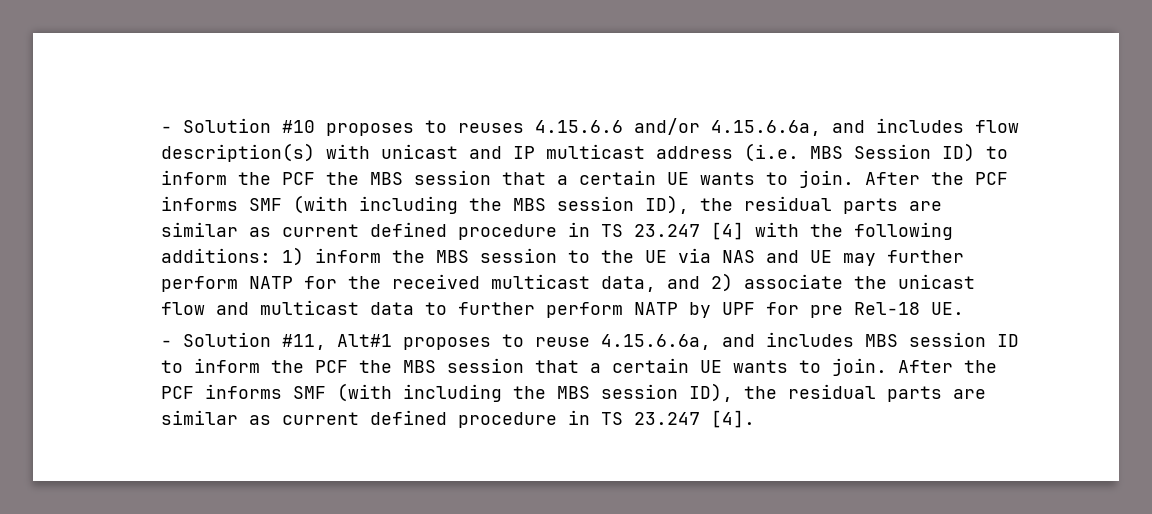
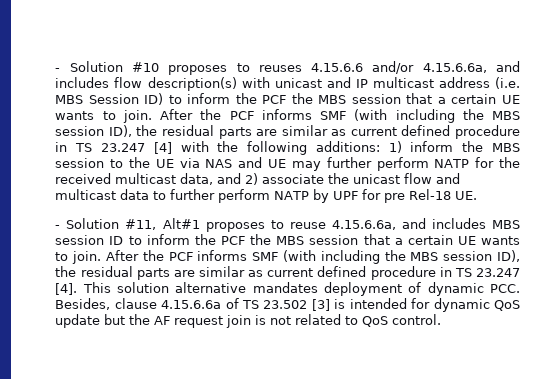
(756, 419) none -> [82,282,520,296] [55,298,520,312] [55,314,442,328] This solution alternative mandates deployment of dynamic PCC. Besides, clause 4.15.6.6a of TS 23.502 [3] is intended for dynamic QoS update but the AF request join is not related to QoS control.

